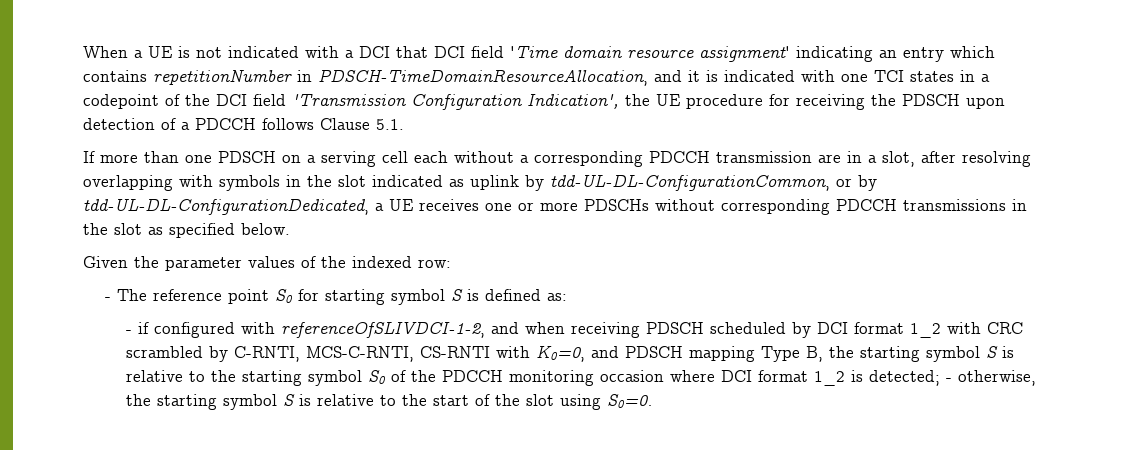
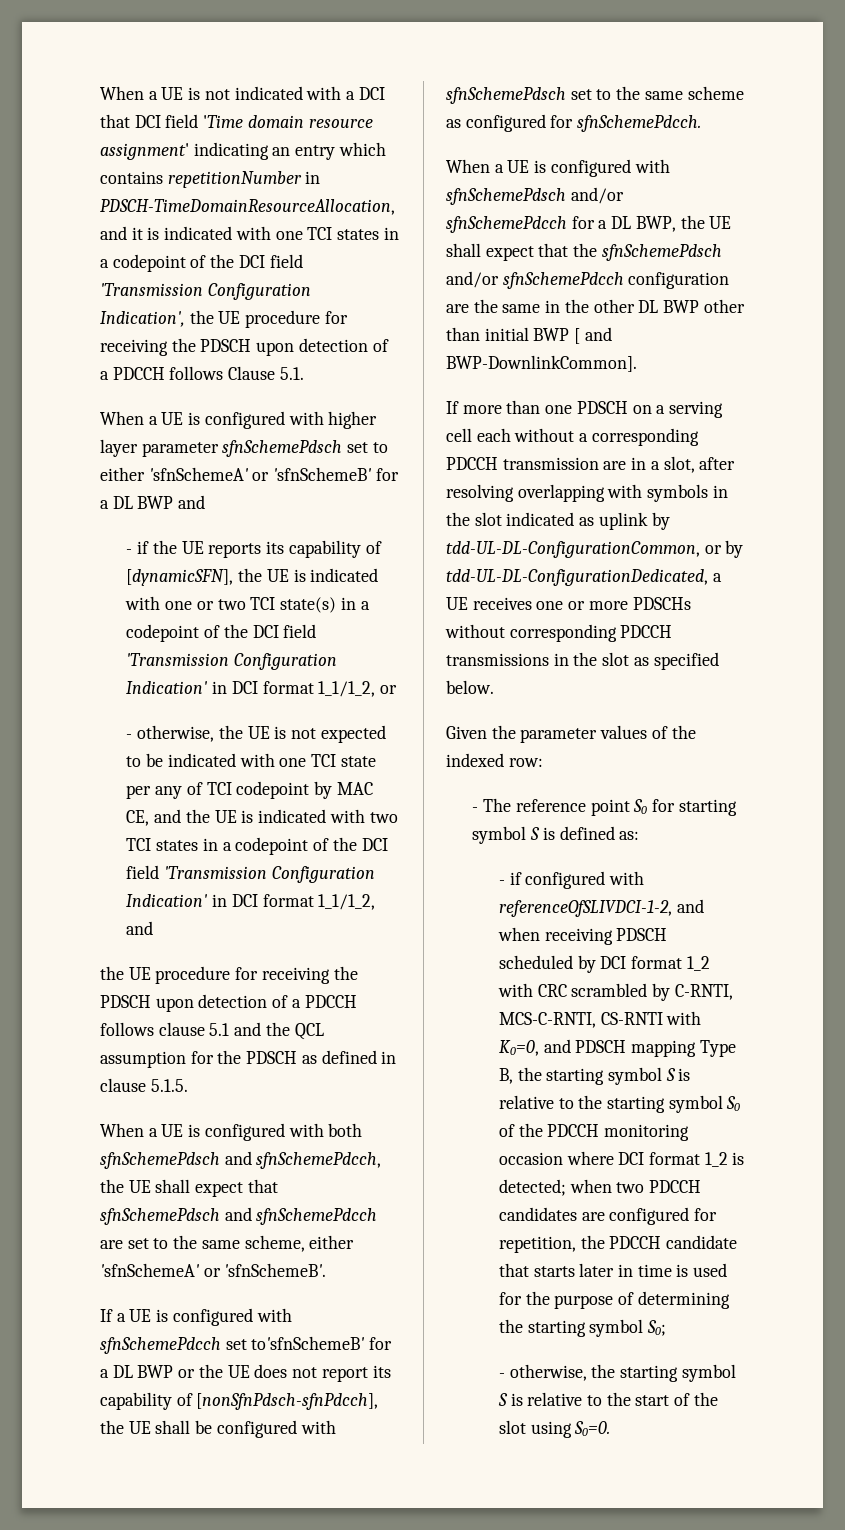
(404, 124) none -> [100,411,378,429] [100,439,388,457] [100,467,399,481] [100,495,206,509] [126,540,382,558] [126,568,379,586] [125,596,370,613] [126,624,317,642] [126,653,338,670] [126,681,398,697] [126,725,386,743] [126,753,376,767] [126,781,373,799] [126,809,398,826] [126,837,388,855] [126,865,375,883] [126,894,376,910] [126,921,154,935] [100,966,358,984] [100,994,357,1012] [100,1022,324,1040] [100,1050,397,1068] [100,1078,188,1092] [100,1123,363,1141] [100,1151,382,1169] [100,1179,278,1197] [100,1207,378,1225] [100,1235,355,1252] [100,1263,327,1277] [100,1308,292,1326] [100,1336,393,1354] [100,1364,391,1382] [100,1392,379,1410] [100,1420,336,1438] [446,86,744,104] [446,114,702,132] [446,159,670,177] [446,187,624,205] [446,215,732,233] [446,243,722,261] [446,271,730,289] [446,299,745,313] [446,327,612,344] [446,355,637,372] // When a UE is configured with higher layer parameter sfnSchemePdsch set to either 'sfnSchemeA' or 'sfnSchemeB' for a DL BWP and // - if the UE reports its capability of [dynamicSFN], the UE is indicated with one or two TCI state(s) in a codepoint of the DCI field 'Transmission Configuration Indication' in DCI format 1_1/1_2, or // - otherwise, the UE is not expected to be indicated with one TCI state per any of TCI codepoint by MAC CE, and the UE is indicated with two TCI states in a codepoint of the DCI field 'Transmission Configuration Indication' in DCI format 1_1/1_2, and // the UE procedure for receiving the PDSCH upon detection of a PDCCH follows clause 5.1 and the QCL assumption for the PDSCH as defined in clause 5.1.5. // When a UE is configured with both sfnSchemePdsch and sfnSchemePdcch, the UE shall expect that sfnSchemePdsch and sfnSchemePdcch are set to the same scheme, either 'sfnSchemeA' or 'sfnSchemeB'. // If a UE is configured with sfnSchemePdcch set to'sfnSchemeB' for a DL BWP or the UE does not report its capability of [nonSfnPdsch-sfnPdcch], the UE shall be configured with sfnSchemePdsch set to the same scheme as configured for sfnSchemePdcch. // When a UE is configured with sfnSchemePdsch and/or sfnSchemePdcch for a DL BWP, the UE shall expect that the sfnSchemePdsch and/or sfnSchemePdcch configuration are the same in the other DL BWP other than initial BWP [ and BWP-DownlinkCommon].
(941, 378) none -> [569,1179,702,1193] [498,1207,718,1225] [498,1235,738,1253] [498,1263,728,1277] [498,1291,730,1309] [498,1319,667,1337] when two PDCCH candidates are configured for repetition, the PDCCH candidate that starts later in time is used for the purpose of determining the starting symbol S0; //

